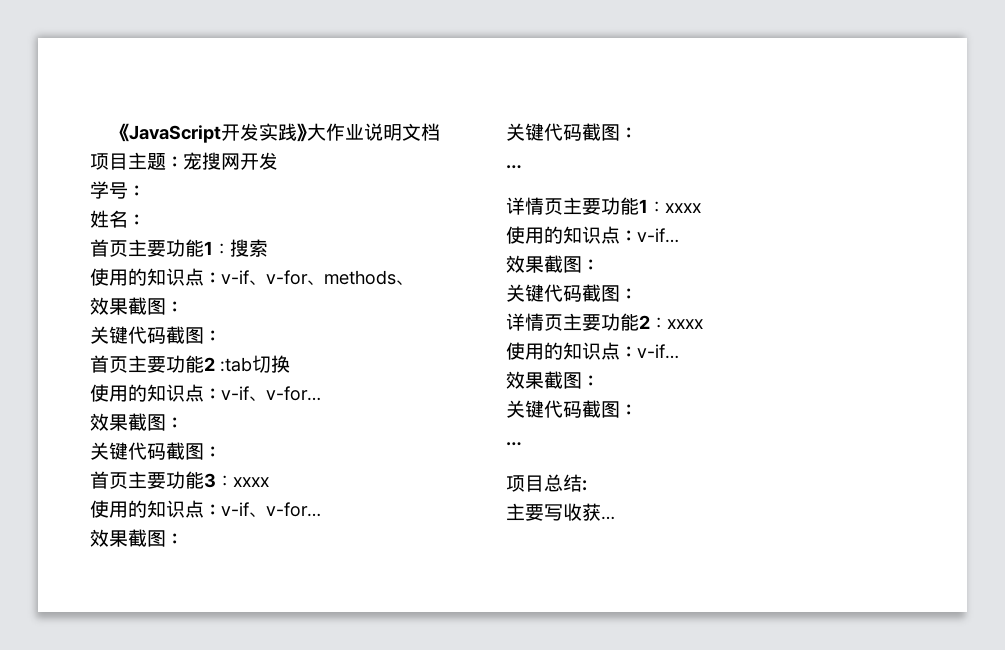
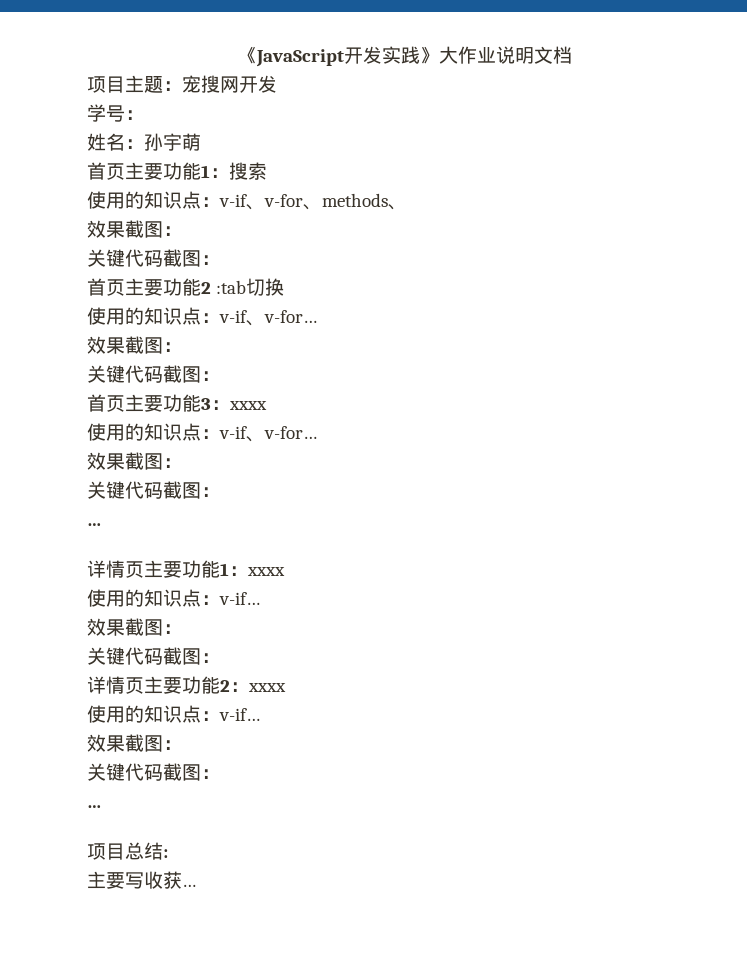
(145, 220) none -> [144,133,201,151] 孙宇萌

